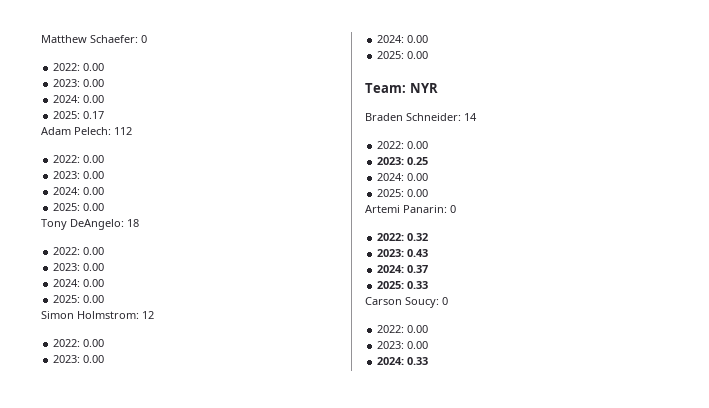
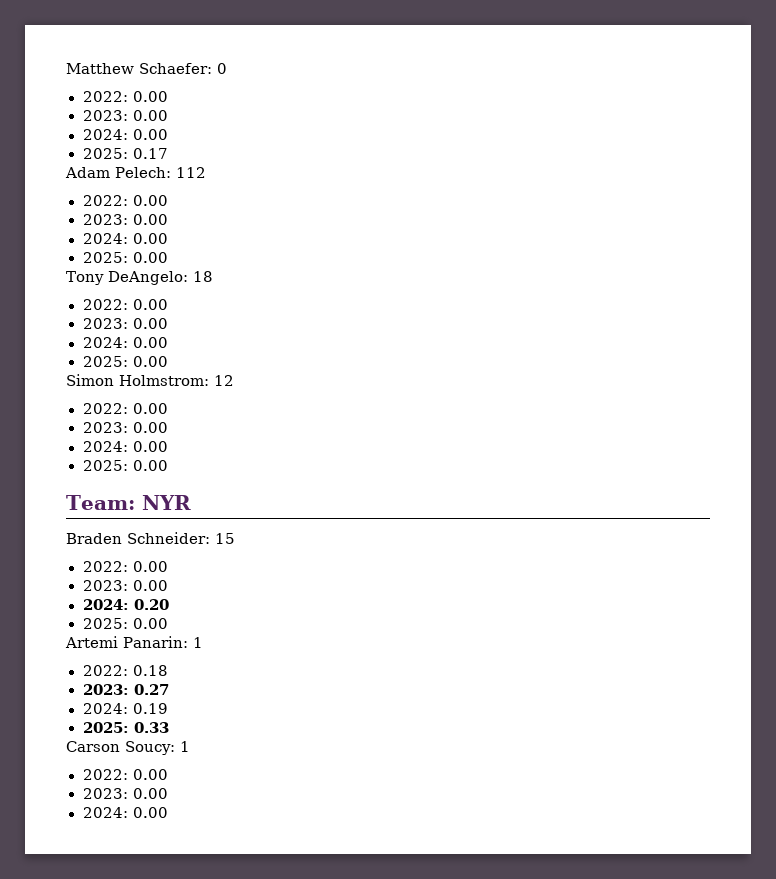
[464,113,477,121] [377,141,429,149] [377,157,429,165] [377,173,429,181] [377,189,429,197] [365,205,456,213] [377,233,429,241] [377,249,429,257] [377,265,429,273] [377,281,429,289] [365,297,448,308] [377,325,429,333] [377,341,429,349] [377,357,429,365] 14 // 2022: 0.00 // 2023: 0.25 // 2024: 0.00 // 2025: 0.00 // Artemi Panarin: 0 // 2022: 0.32 // 2023: 0.43 // 2024: 0.37 // 2025: 0.33 // Carson Soucy: 0 // 2022: 0.00 // 2023: 0.00 // 2024: 0.33 -> [215,533,235,544] [82,561,168,572] [82,580,168,591] [82,599,169,610] [82,618,168,629] [65,636,203,648] [82,665,168,676] [82,684,169,695] [82,703,168,714] [82,722,169,733] [66,741,190,755] [82,769,168,780] [82,788,168,799] [82,807,168,818] 15 // 2022: 0.00 // 2023: 0.00 // 2024: 0.20 // 2025: 0.00 // Artemi Panarin: 1 // 2022: 0.18 // 2023: 0.27 // 2024: 0.19 // 2025: 0.33 // Carson Soucy: 1 // 2022: 0.00 // 2023: 0.00 // 2024: 0.00

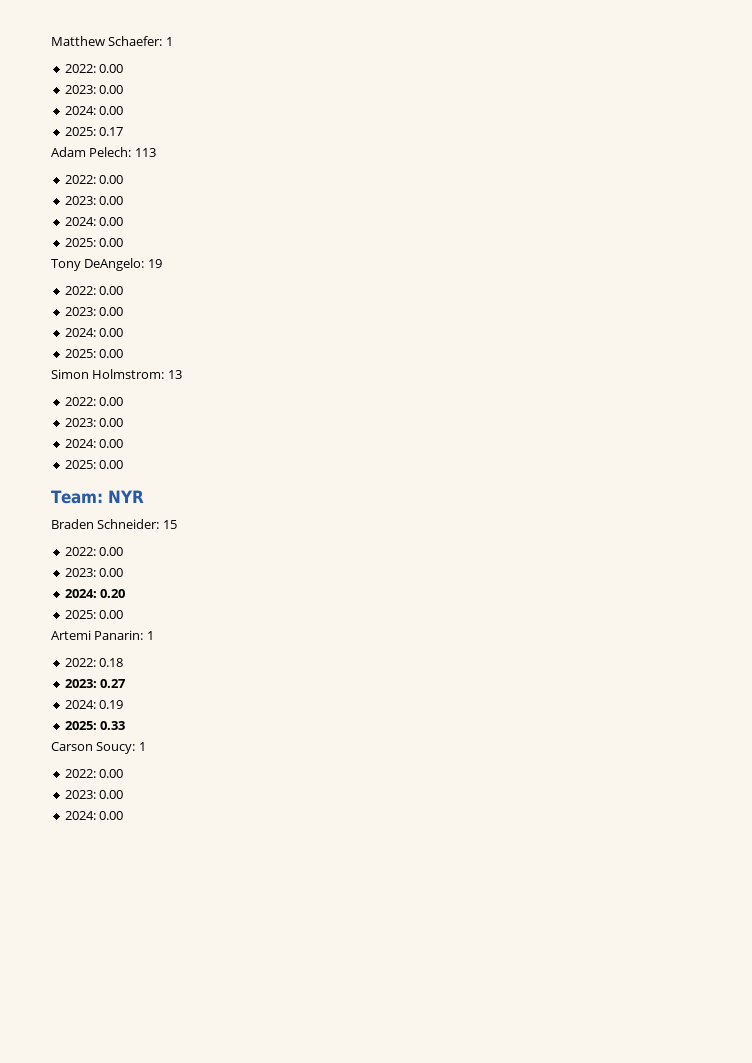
[217,63,227,74] 0 -> [165,37,173,46] 1
[176,167,206,178] 112 -> [134,148,156,157] 113
[192,271,213,282] 18 -> [147,259,162,268] 19
[214,375,234,386] 12 -> [167,370,182,379] 13

